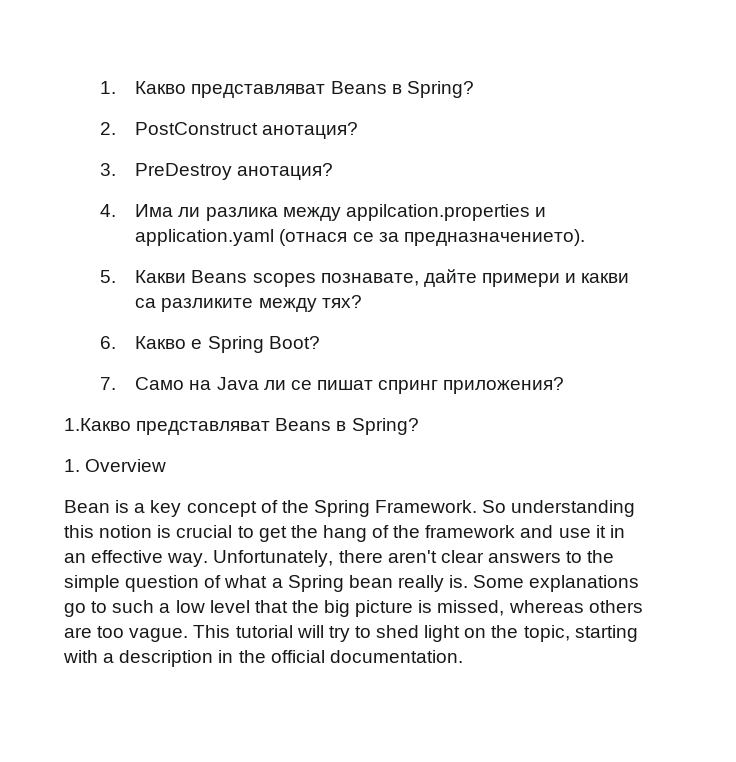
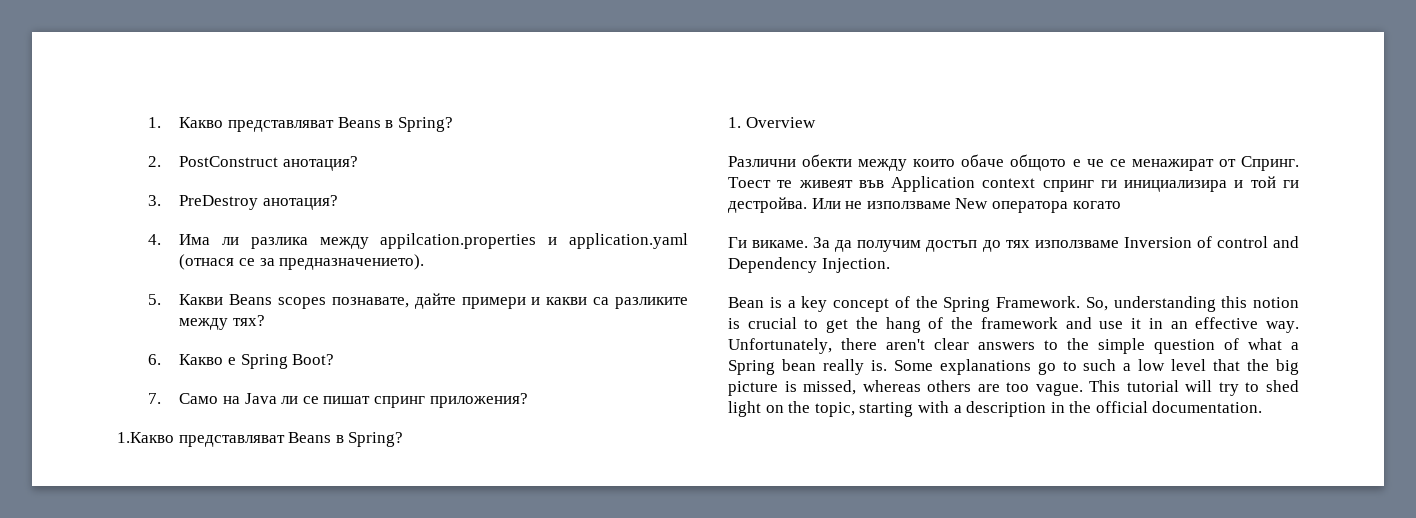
(167, 465) none -> [728,154,1299,171] [728,176,1299,192] [728,197,1121,213] [728,236,1299,252] [728,257,890,273] // Различни обекти между които обаче общото е че се менажират от Спринг. Тоест те живеят във Application context спринг ги инициализира и той ги дестройва. Или не използваме New оператора когато // Ги викаме. За да получим достъп до тях използваме Inversion of control and Dependency Injection.
[482,500,507,513] So -> [1085,297,1108,311] So,

